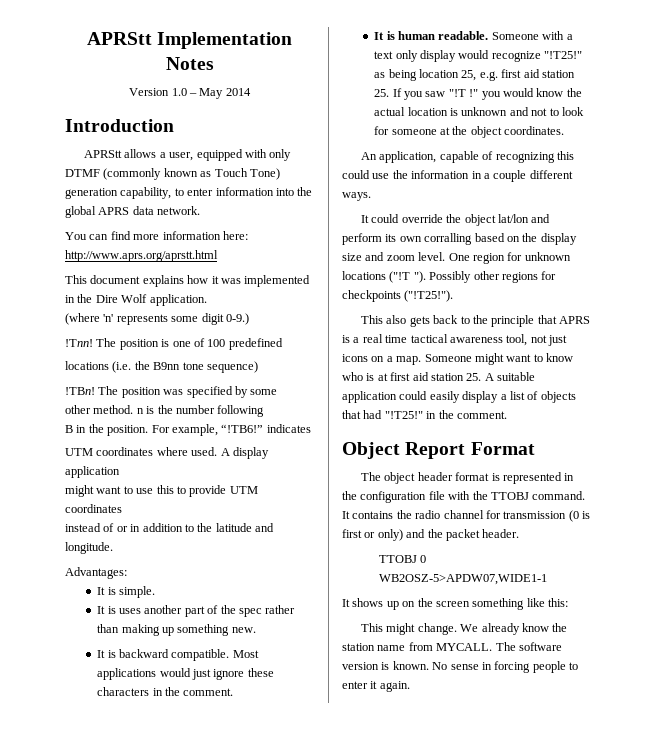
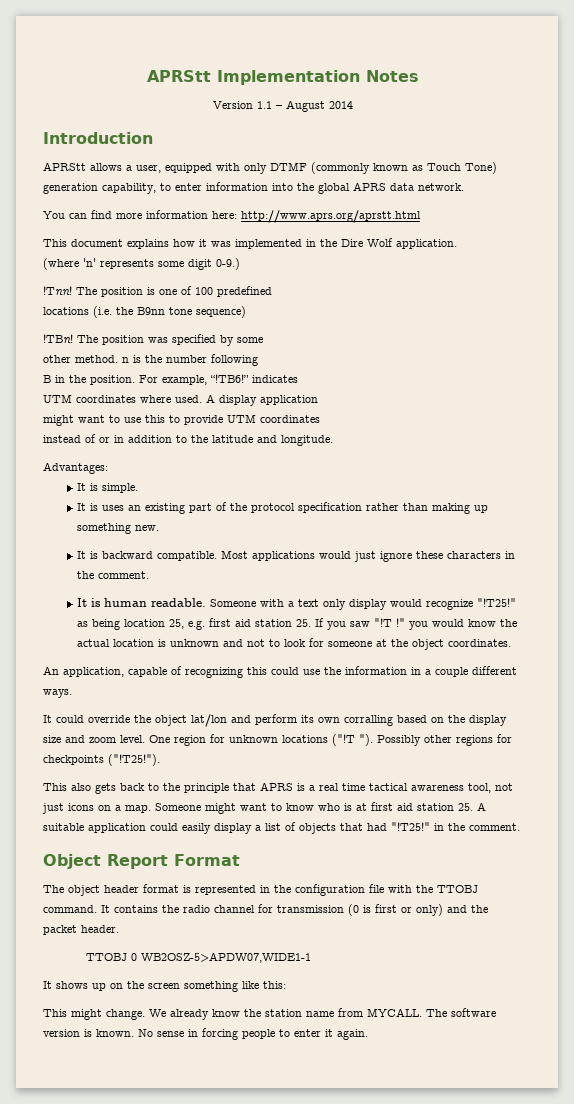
[171,88,224,99] 1.0 – May -> [256,100,325,112] 1.1 – August
[144,605,183,614] another -> [128,503,186,514] an existing
[238,608,262,617] spec -> [251,502,363,513] protocol specification

